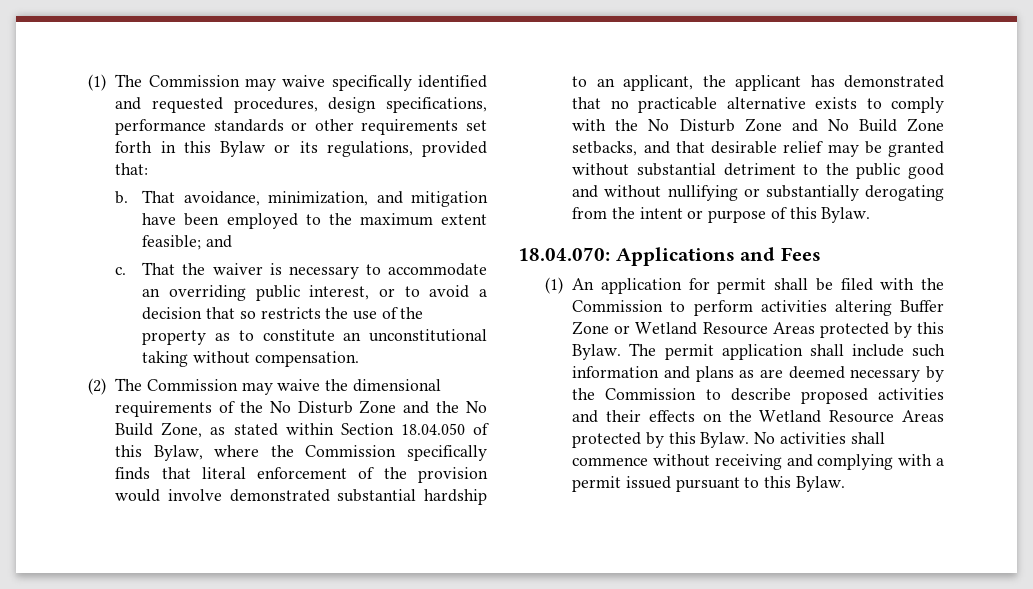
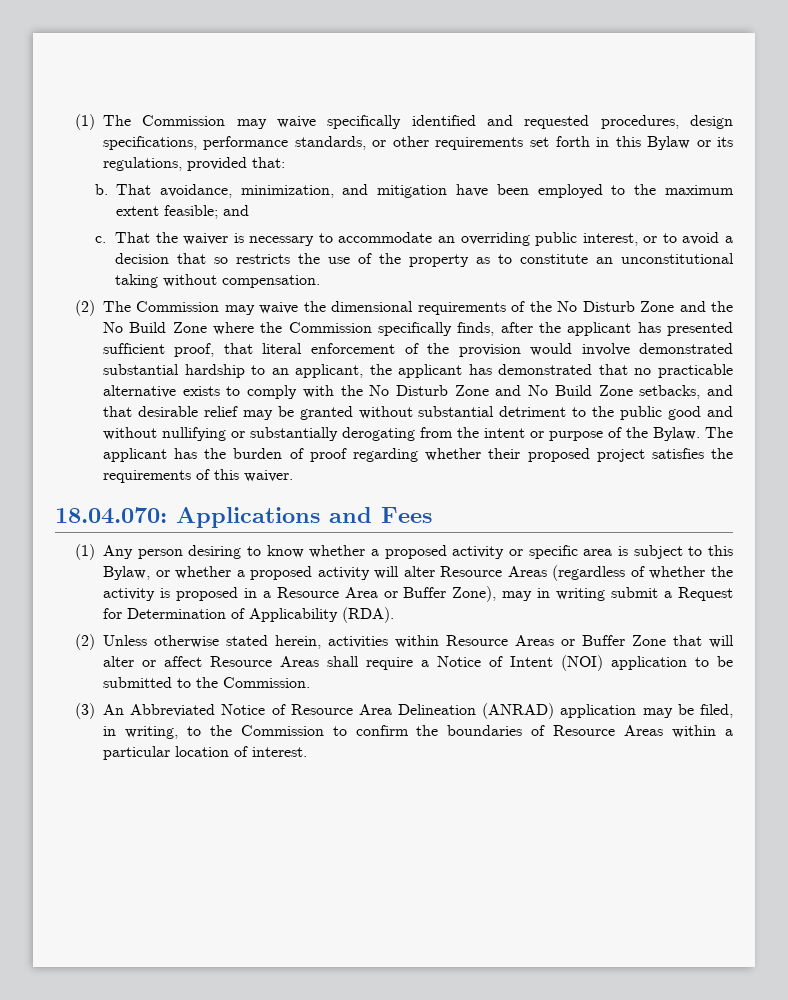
[213,119,284,132] standards -> [294,136,366,150] standards,
[161,422,489,438] [115,445,488,461] [115,467,151,480] Zone, as stated within Section 18.04.050 of this Bylaw, where the Commission specifically finds -> [172,322,733,336] [102,343,215,357] Zone where the Commission specifically finds, after the applicant has presented sufficient proof,
[789,207,871,223] this Bylaw. -> [625,427,734,441] [102,448,733,462] [102,469,293,483] the Bylaw. The applicant has the burden of proof regarding whether their proposed project satisfies the requirements of this waiver.
[572,278,944,294] [572,300,944,316] [572,321,944,338] [572,343,945,360] [572,366,945,382] [572,388,944,404] [572,410,944,423] [572,432,885,448] [572,454,944,470] [572,476,845,492] An application for permit shall be filed with the Commission to perform activities altering Buffer Zone or Wetland Resource Areas protected by this Bylaw. The permit application shall include such information and plans as are deemed necessary by the Commission to describe proposed activities and their effects on the Wetland Resource Areas protected by this Bylaw. No activities shall commence without receiving and complying with a permit issued pursuant to this Bylaw. -> [102,545,734,559] [102,565,734,581] [102,586,733,602] [102,607,394,623] [74,634,735,650] [102,655,733,671] [102,677,310,688] [74,703,734,719] [102,725,733,739] [102,746,307,760] Any person desiring to know whether a proposed activity or specific area is subject to this Bylaw, or whether a proposed activity will alter Resource Areas (regardless of whether the activity is proposed in a Resource Area or Buffer Zone), may in writing submit a Request for Determination of Applicability (RDA). // (2) Unless otherwise stated herein, activities within Resource Areas or Buffer Zone that will alter or affect Resource Areas shall require a Notice of Intent (NOI) application to be submitted to the Commission. // (3) An Abbreviated Notice of Resource Area Delineation (ANRAD) application may be filed, in writing, to the Commission to confirm the boundaries of Resource Areas within a particular location of interest.

